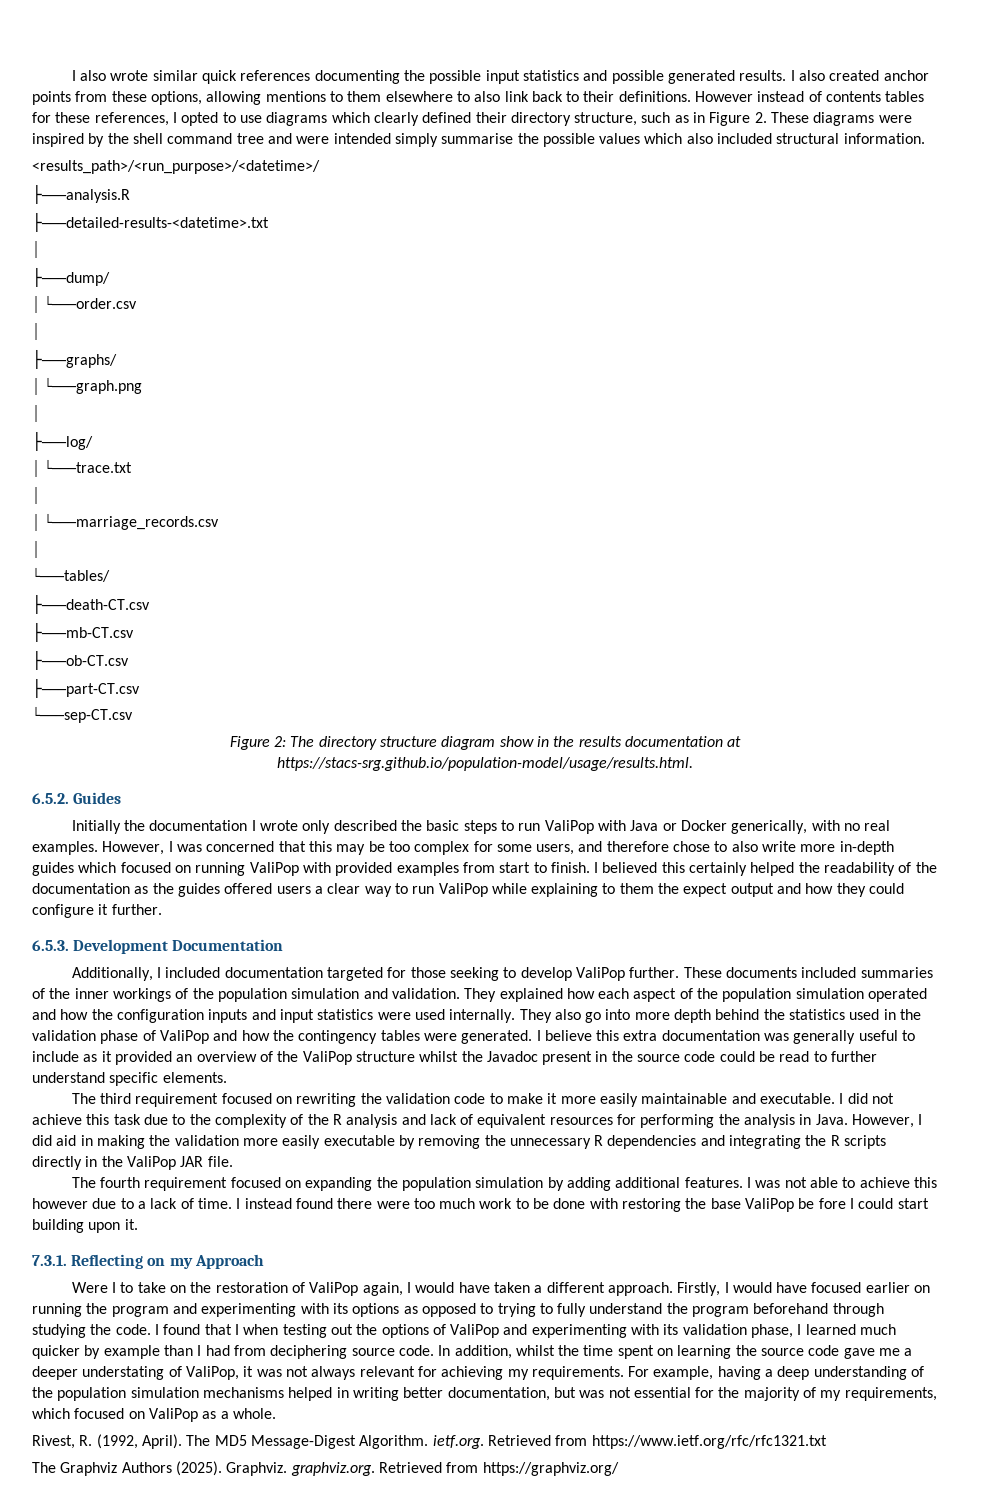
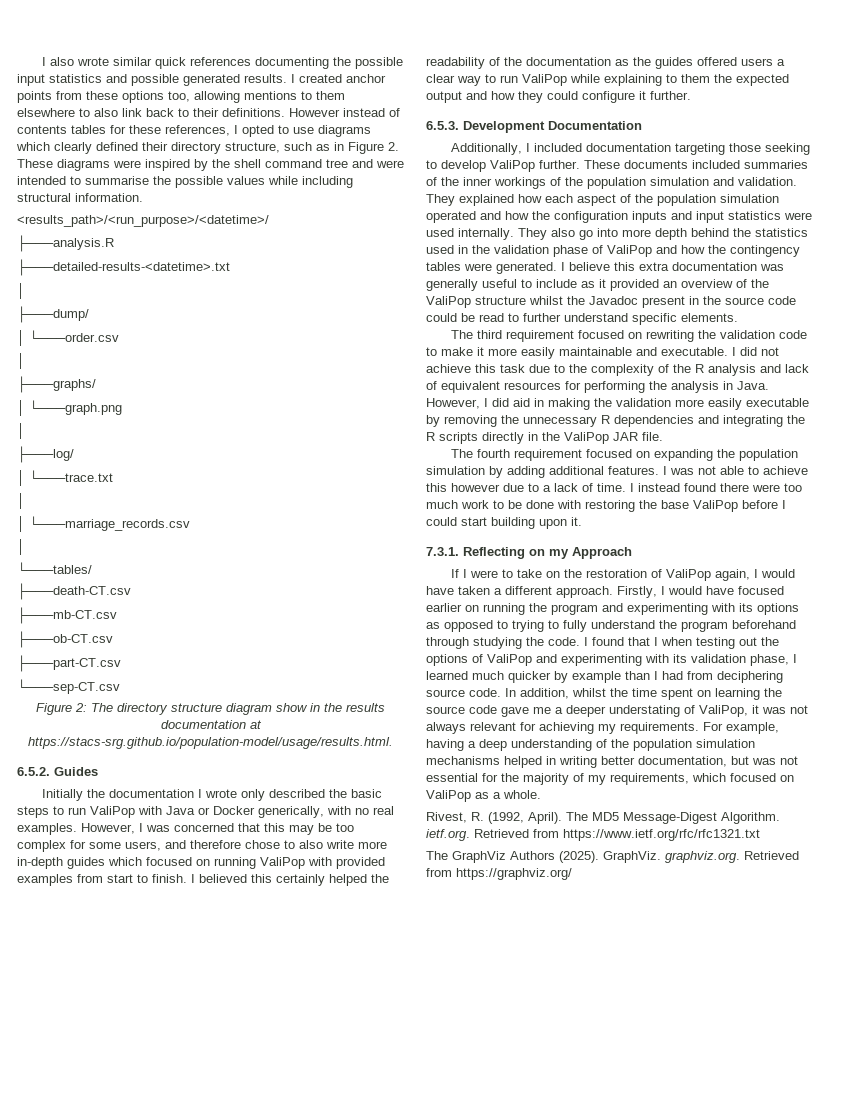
[798,70,825,81] also -> (295, 78) none
[150,91,202,105] options, -> [122,91,190,103] options too,
[394,133,438,147] simply -> [70,176,81,185] to
[644,133,773,144] which also included -> [268,176,353,188] while including
[683,883,728,897] expect -> [736,74,789,86] expected
[327,967,407,981] targeted for -> [674,143,725,155] targeting
[798,1198,846,1209] be fore -> [742,500,778,509] before
[71,1282,117,1293] Were I -> [450,569,498,578] If I were
[60,1462,118,1476] Graphviz -> [452,851,506,863] GraphViz
[226,1462,288,1476] Graphviz. -> [603,851,661,863] GraphViz.

